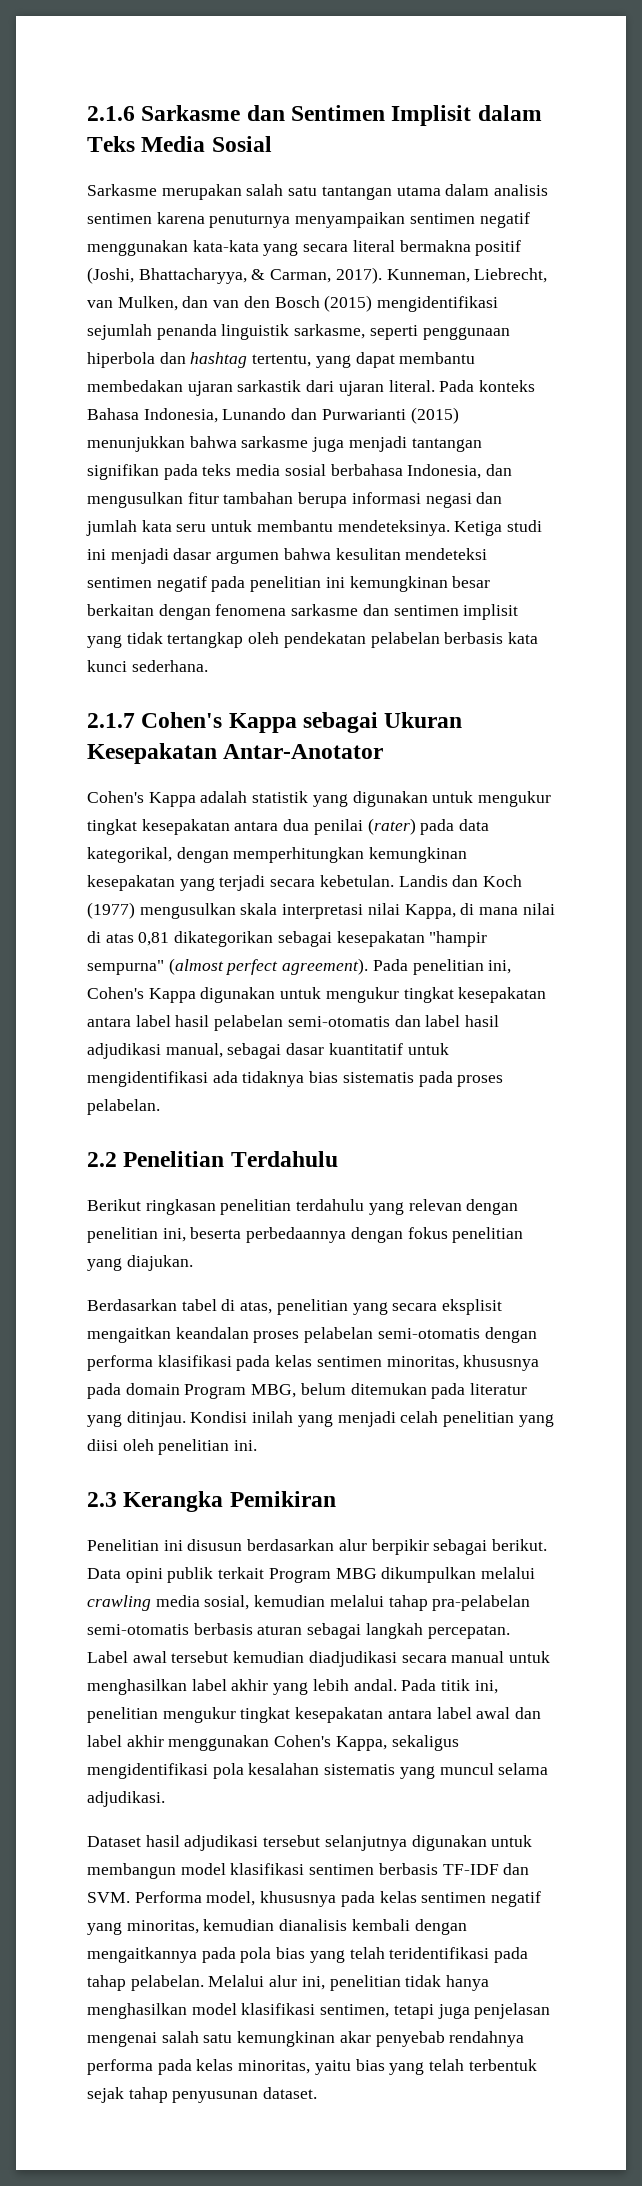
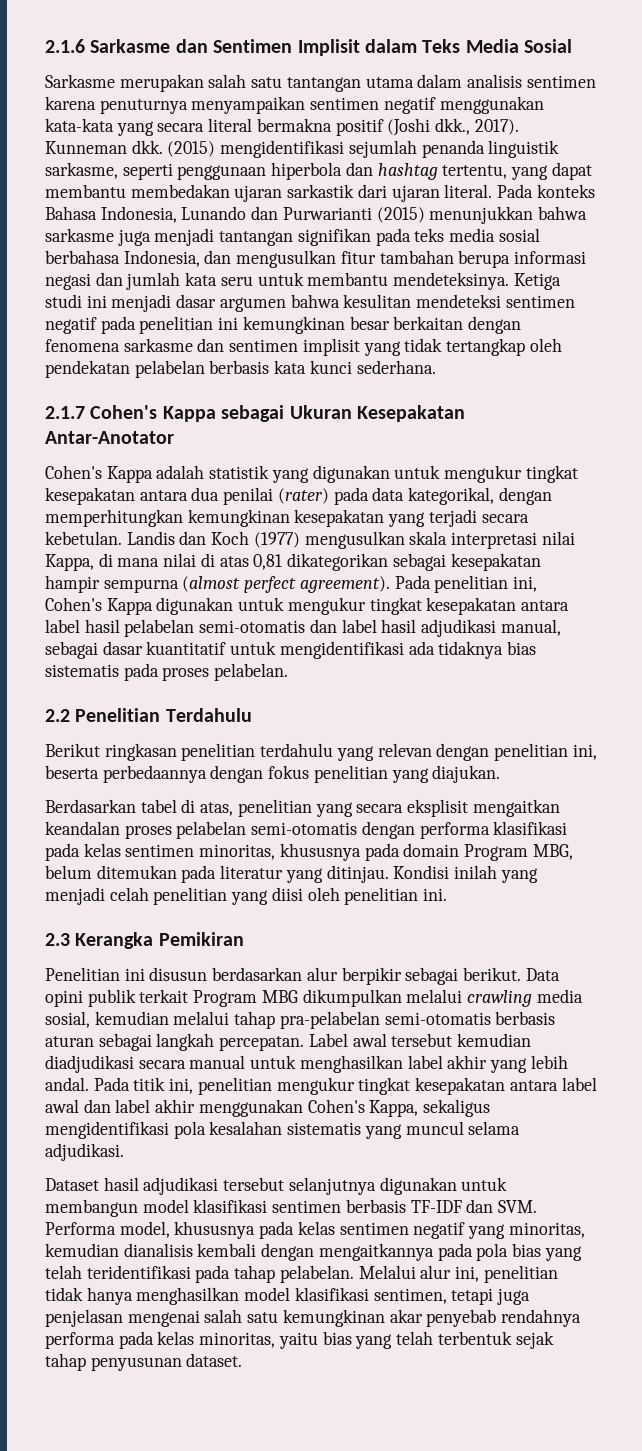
[87,267,548,284] [87,296,320,311] (Joshi, Bhattacharyya, & Carman, 2017). Kunneman, Liebrecht, van Mulken, dan van den Bosch -> [387,118,519,136] [45,140,163,154] (Joshi dkk., 2017). Kunneman dkk.
[429,931,488,947] [87,960,164,975] "hampir sempurna" -> [45,575,179,593] hampir sempurna

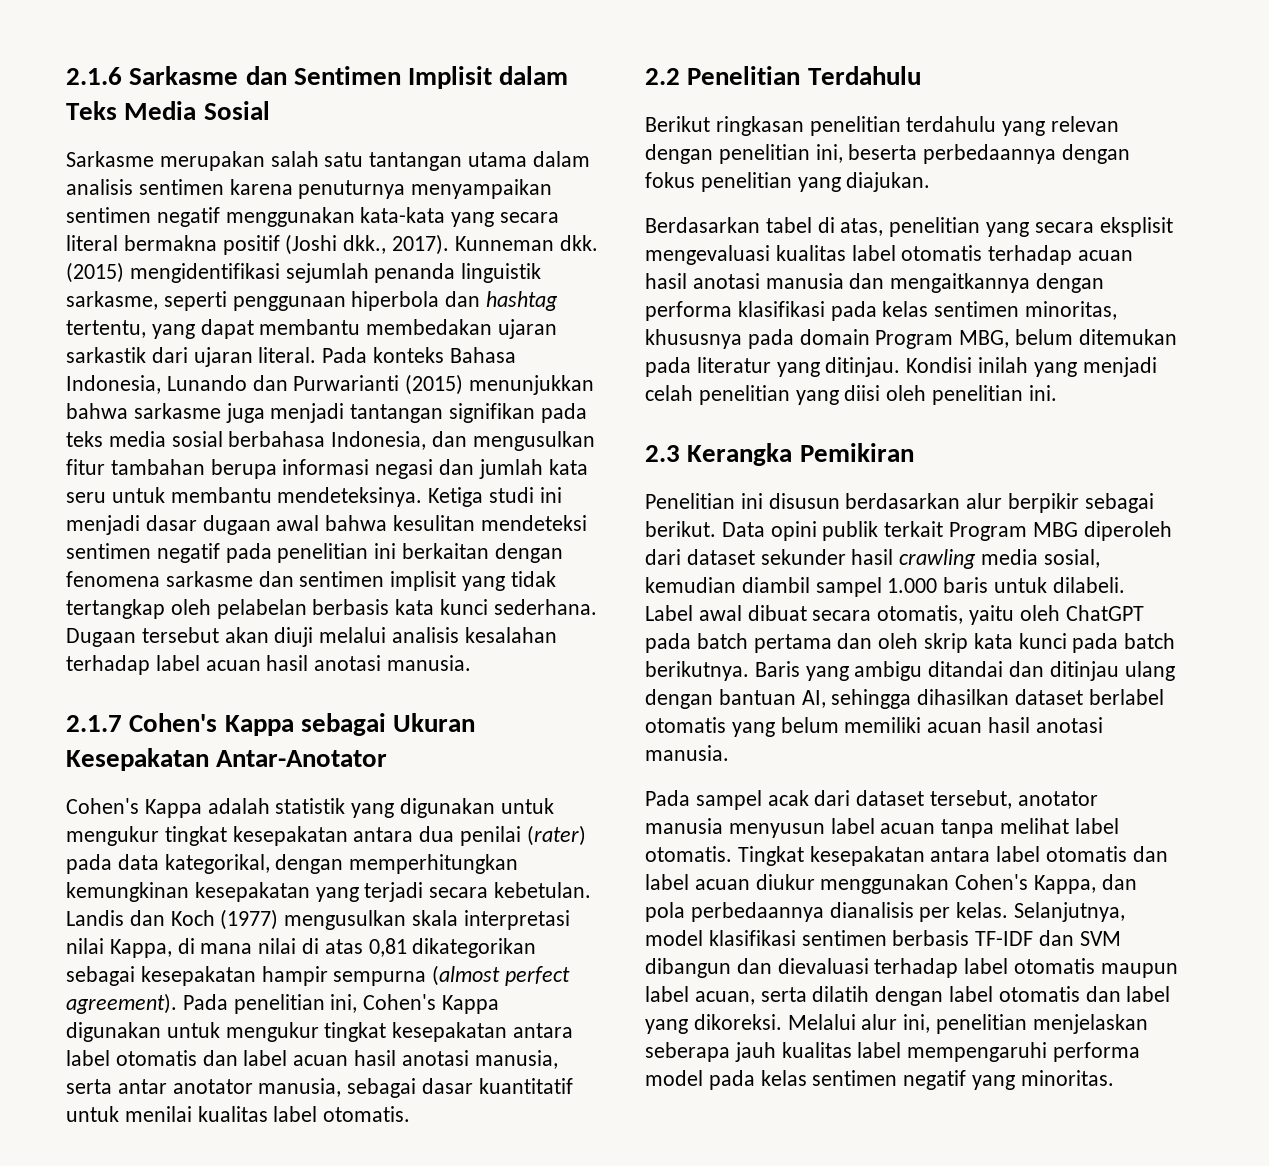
[219,297,286,312] argumen -> [202,515,320,535] dugaan awal
[242,316,390,334] kemungkinan besar -> (397, 551) none
[45,360,130,378] pendekatan -> (211, 607) none
(436, 367) none -> [66,627,557,647] [66,655,472,675] Dugaan tersebut akan diuji melalui analisis kesalahan terhadap label acuan hasil anotasi manusia.
[84,619,561,637] [45,641,537,659] [45,663,289,681] hasil pelabelan semi-otomatis dan label hasil adjudikasi manual, sebagai dasar kuantitatif untuk mengidentifikasi ada tidaknya bias sistematis pada proses pelabelan. -> [115,1050,558,1069] [66,1078,573,1098] [66,1106,411,1122] otomatis dan label acuan hasil anotasi manusia, serta antar anotator manusia, sebagai dasar kuantitatif untuk menilai kualitas label otomatis.
[472,799,560,817] [45,821,358,839] mengaitkan keandalan proses pelabelan semi-otomatis -> [645,245,1134,265] [645,273,1031,293] mengevaluasi kualitas label otomatis terhadap acuan hasil anotasi manusia dan mengaitkannya
[302,989,583,1007] [45,1011,556,1029] [45,1033,532,1051] [45,1055,568,1073] [45,1077,597,1095] [45,1099,196,1113] dikumpulkan melalui crawling media sosial, kemudian melalui tahap pra-pelabelan semi-otomatis berbasis aturan sebagai langkah percepatan. Label awal tersebut kemudian diadjudikasi secara manual untuk menghasilkan label akhir yang lebih andal. Pada titik ini, penelitian mengukur tingkat kesepakatan antara label awal dan label akhir -> [1083,521,1172,541] [645,549,1100,569] [645,577,1125,597] [645,605,1144,625] [645,633,1176,653] [645,661,1175,681] [645,689,1164,709] [645,717,1103,737] [645,745,729,761] [645,790,1098,810] [645,818,1119,838] [645,846,1168,866] [645,874,815,890] diperoleh dari dataset sekunder hasil crawling media sosial, kemudian diambil sampel 1.000 baris untuk dilabeli. Label awal dibuat secara otomatis, yaitu oleh ChatGPT pada batch pertama dan oleh skrip kata kunci pada batch berikutnya. Baris yang ambigu ditandai dan ditinjau ulang dengan bantuan AI, sehingga dihasilkan dataset berlabel otomatis yang belum memiliki acuan hasil anotasi manusia. // Pada sampel acak dari dataset tersebut, anotator manusia menyusun label acuan tanpa melihat label otomatis. Tingkat kesepakatan antara label otomatis dan label acuan diukur
[423,1099,491,1117] [45,1121,521,1139] [45,1143,124,1161] [45,1177,508,1195] [45,1199,138,1217] sekaligus mengidentifikasi pola kesalahan sistematis yang muncul selama adjudikasi. // Dataset hasil adjudikasi tersebut selanjutnya digunakan untuk membangun -> [1101,874,1137,890] [645,902,1126,922] dan pola perbedaannya dianalisis per kelas. Selanjutnya,
[498,1200,538,1213] [45,1221,256,1239] SVM. Performa model, khususnya -> [1079,931,1121,946] [645,958,1178,978] [645,986,1171,1006] [645,1014,1148,1034] [645,1042,1141,1062] [645,1070,703,1086] SVM dibangun dan dievaluasi terhadap label otomatis maupun label acuan, serta dilatih dengan label otomatis dan label yang dikoreksi. Melalui alur ini, penelitian menjelaskan seberapa jauh kualitas label mempengaruhi performa model
[508,1222,585,1238] [45,1243,582,1261] [45,1265,558,1283] [45,1287,531,1305] [45,1309,582,1327] [45,1331,554,1349] [45,1353,243,1371] minoritas, kemudian dianalisis kembali dengan mengaitkannya pada pola bias yang telah teridentifikasi pada tahap pelabelan. Melalui alur ini, penelitian tidak hanya menghasilkan model klasifikasi sentimen, tetapi juga penjelasan mengenai salah satu kemungkinan akar penyebab rendahnya performa pada kelas minoritas, yaitu bias yang telah terbentuk sejak tahap penyusunan dataset. -> [1020,1070,1114,1086] minoritas.

